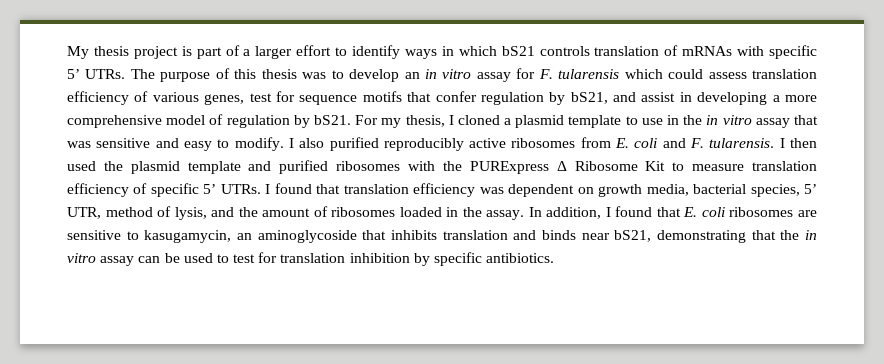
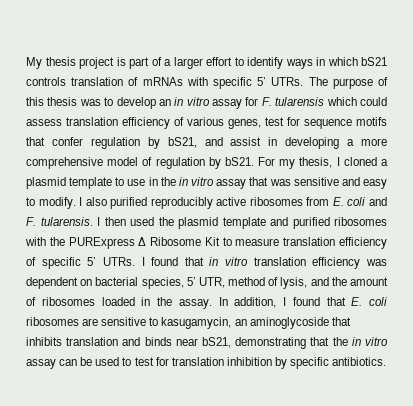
(341, 189) none -> [209,257,249,266] in vitro
[598,184,689,197] growth media, -> (93, 282) none

